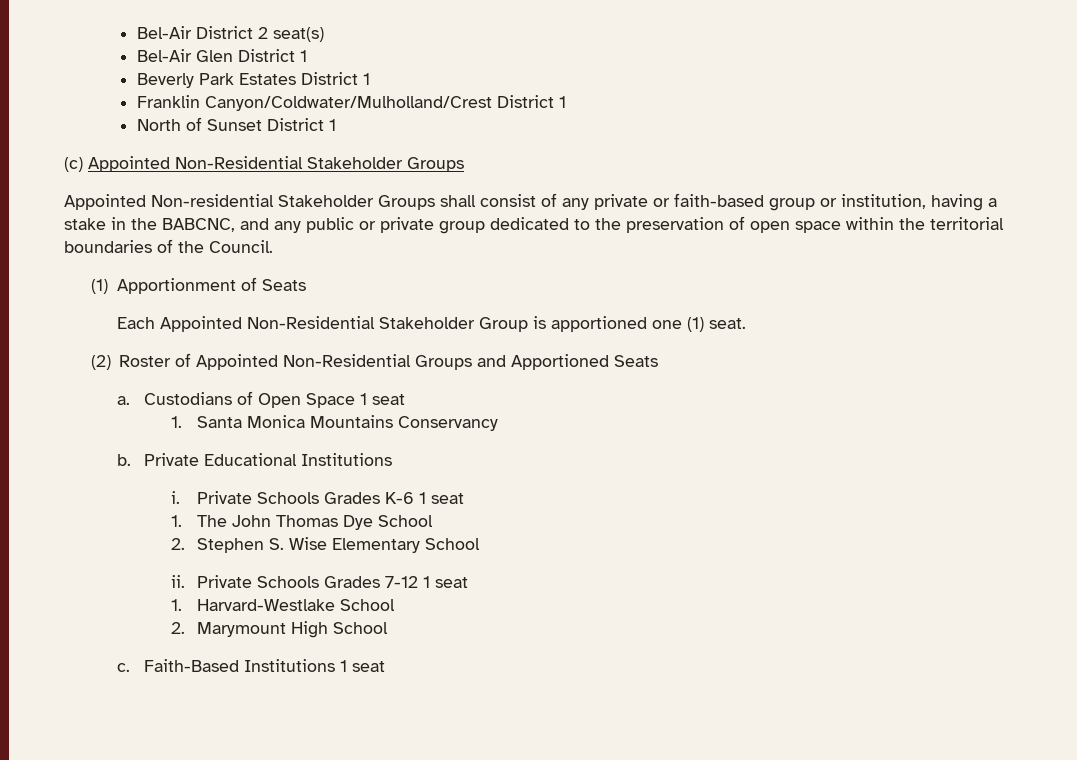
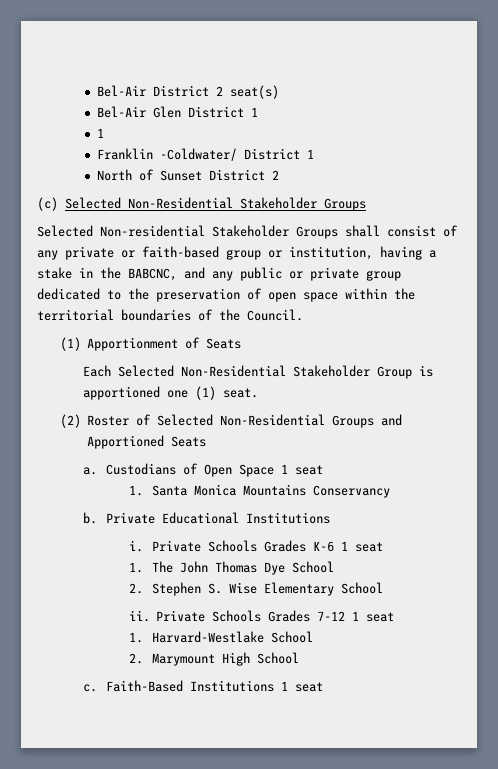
[136,72,358,88] Beverly Park Estates District -> (259, 112) none
[204,96,492,111] Canyon/Coldwater/Mulholland/Crest -> [160,148,238,161] -Coldwater/
[328,119,336,131] 1 -> [272,170,280,180] 2
[88,156,170,172] Appointed -> [65,197,121,209] Selected
[64,194,146,210] Appointed -> [37,225,93,237] Selected
[160,316,243,332] Appointed -> [117,365,174,377] Selected
[196,354,279,370] Appointed -> [157,414,214,426] Selected

